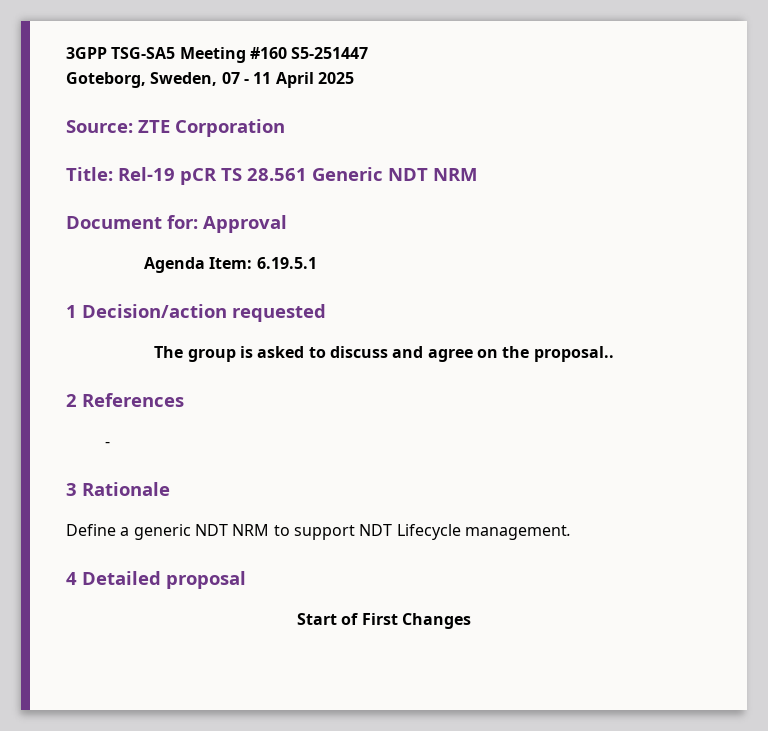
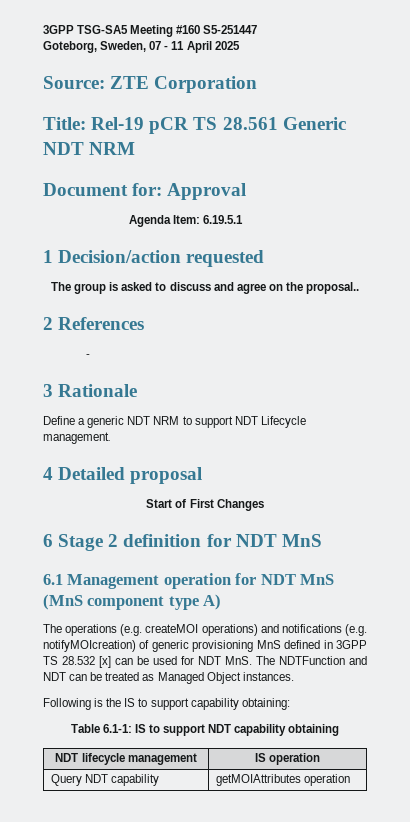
(471, 621) none -> [43,534,322,551] [43,573,335,589] [43,594,222,610] [43,624,367,636] [43,640,367,652] [43,656,367,668] [43,672,294,684] [43,698,290,710] [70,724,340,736] [55,753,197,765] [254,753,321,765] [50,774,159,786] [215,774,350,786] // 6 Stage 2 definition for NDT MnS // 6.1 Management operation for NDT MnS (MnS component type A) // The operations (e.g. createMOI operations) and notifications (e.g. notifyMOIcreation) of generic provisioning MnS defined in 3GPP TS 28.532 [x] can be used for NDT MnS. The NDTFunction and NDT can be treated as Managed Object instances. // Following is the IS to support capability obtaining: // Table 6.1-1: IS to support NDT capability obtaining // NDT lifecycle management | IS operation // Query NDT capability | getMOIAttributes operation

